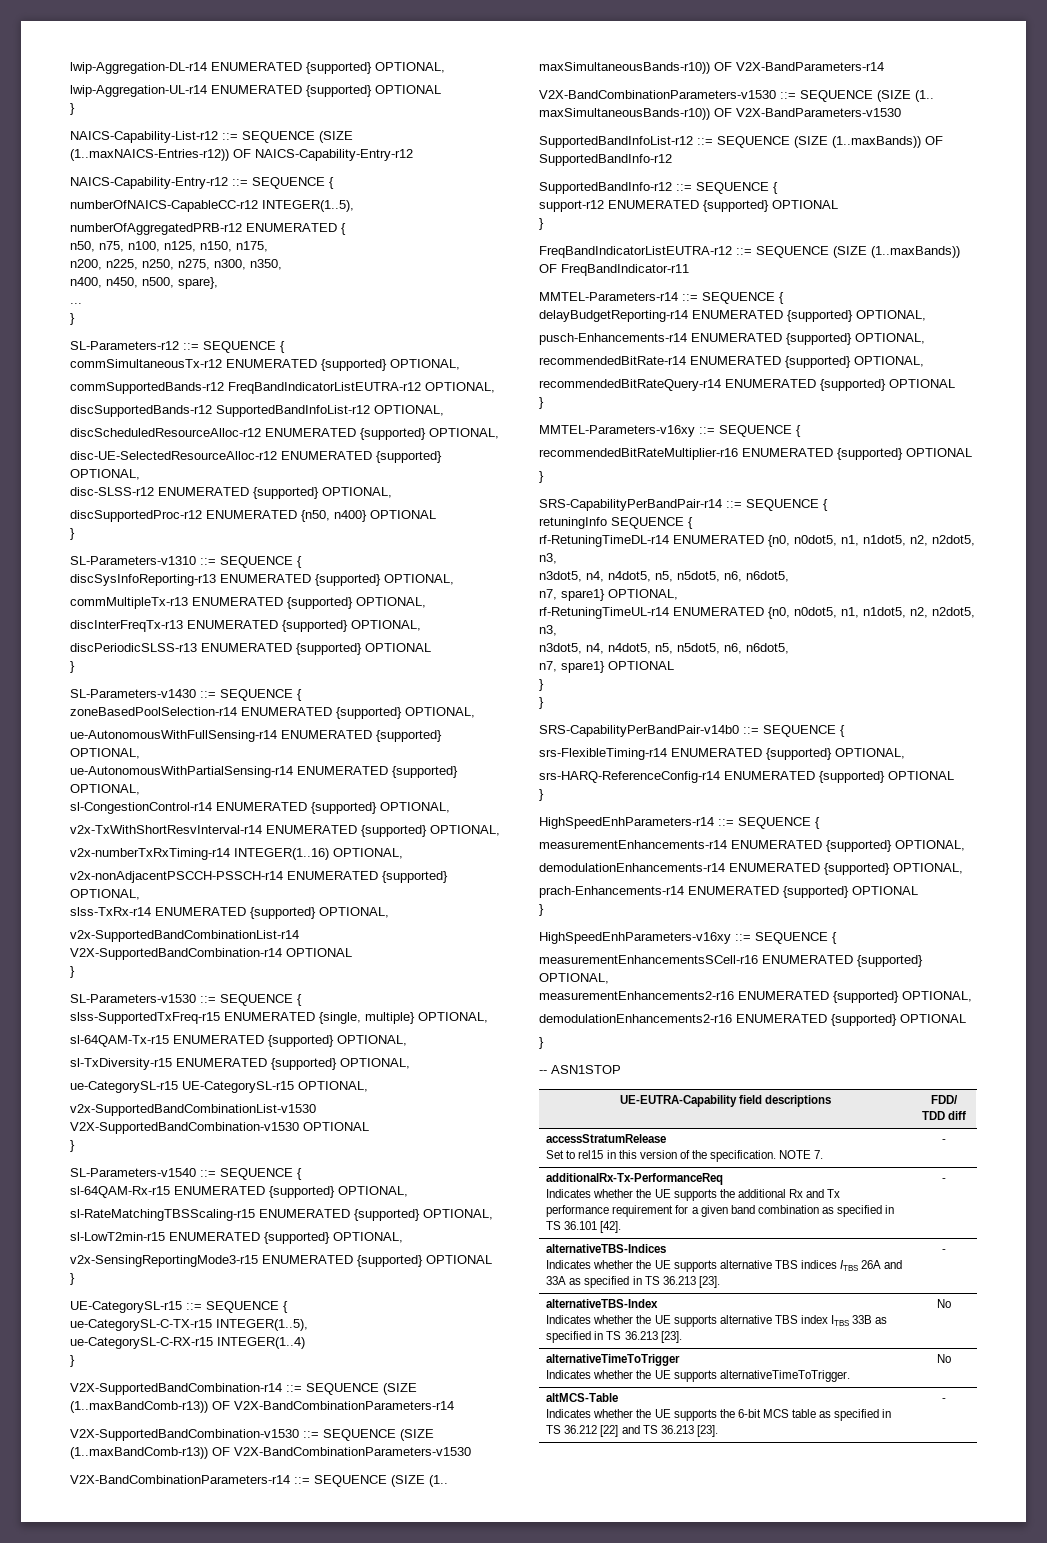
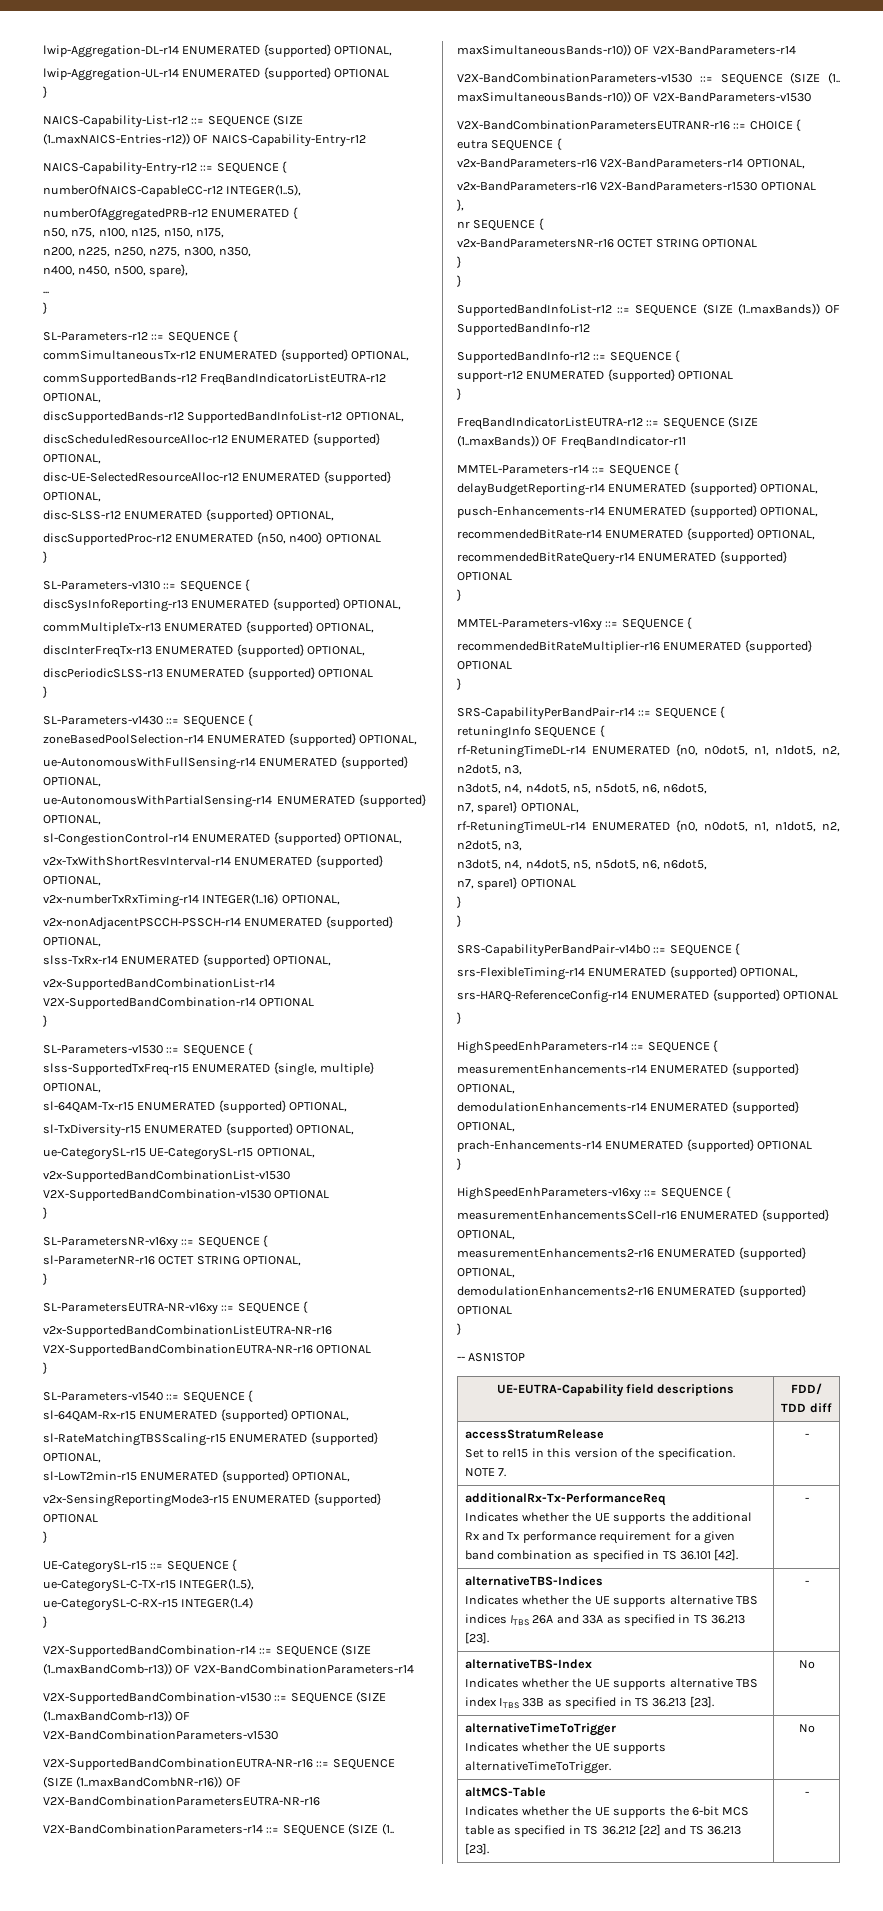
(75, 1146) none -> [43,1235,269,1249] [43,1255,302,1266] [43,1273,47,1285] [43,1301,309,1315] [43,1325,332,1337] [43,1344,372,1356] [43,1362,47,1374] // SL-ParametersNR-v16xy ::= SEQUENCE { // sl-ParameterNR-r16 OCTET STRING OPTIONAL, // } // SL-ParametersEUTRA-NR-v16xy ::= SEQUENCE { // v2x-SupportedBandCombinationListEUTRA-NR-r16 V2X-SupportedBandCombinationEUTRA-NR-r16 OPTIONAL // }
(471, 1451) none -> [43,1758,395,1770] [43,1776,241,1788] [43,1796,320,1806] // V2X-SupportedBandCombinationEUTRA-NR-r16 ::= SEQUENCE (SIZE (1..maxBandCombNR-r16)) OF V2X-BandCombinationParametersEUTRA-NR-r16
(901, 112) none -> [457,119,802,131] [457,138,562,151] [457,158,805,169] [457,181,816,191] [457,199,464,211] [457,218,544,231] [457,238,758,248] [457,256,461,268] [457,275,461,287] // V2X-BandCombinationParametersEUTRANR-r16 ::= CHOICE { // eutra SEQUENCE { // v2x-BandParameters-r16 V2X-BandParameters-r14 OPTIONAL, // v2x-BandParameters-r16 V2X-BandParameters-r1530 OPTIONAL // }, // nr SEQUENCE { // v2x-BandParametersNR-r16 OCTET STRING OPTIONAL // } // }

